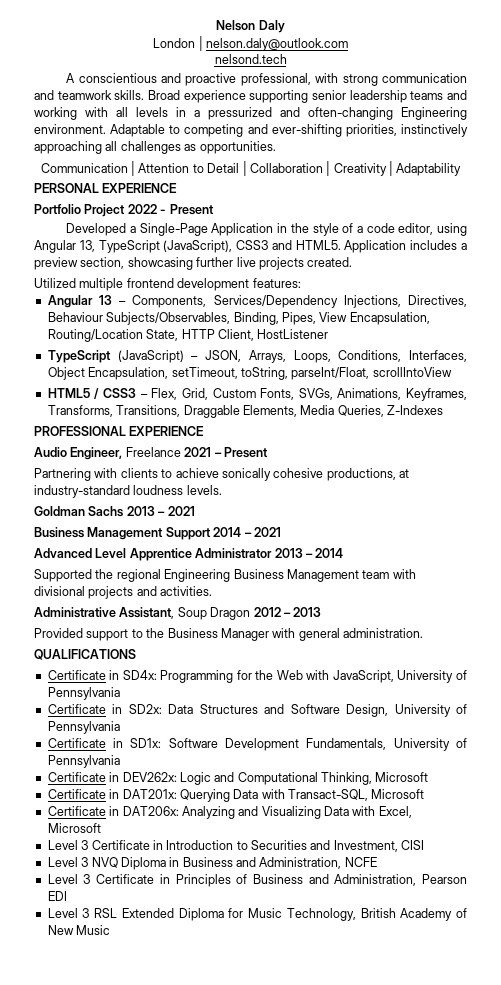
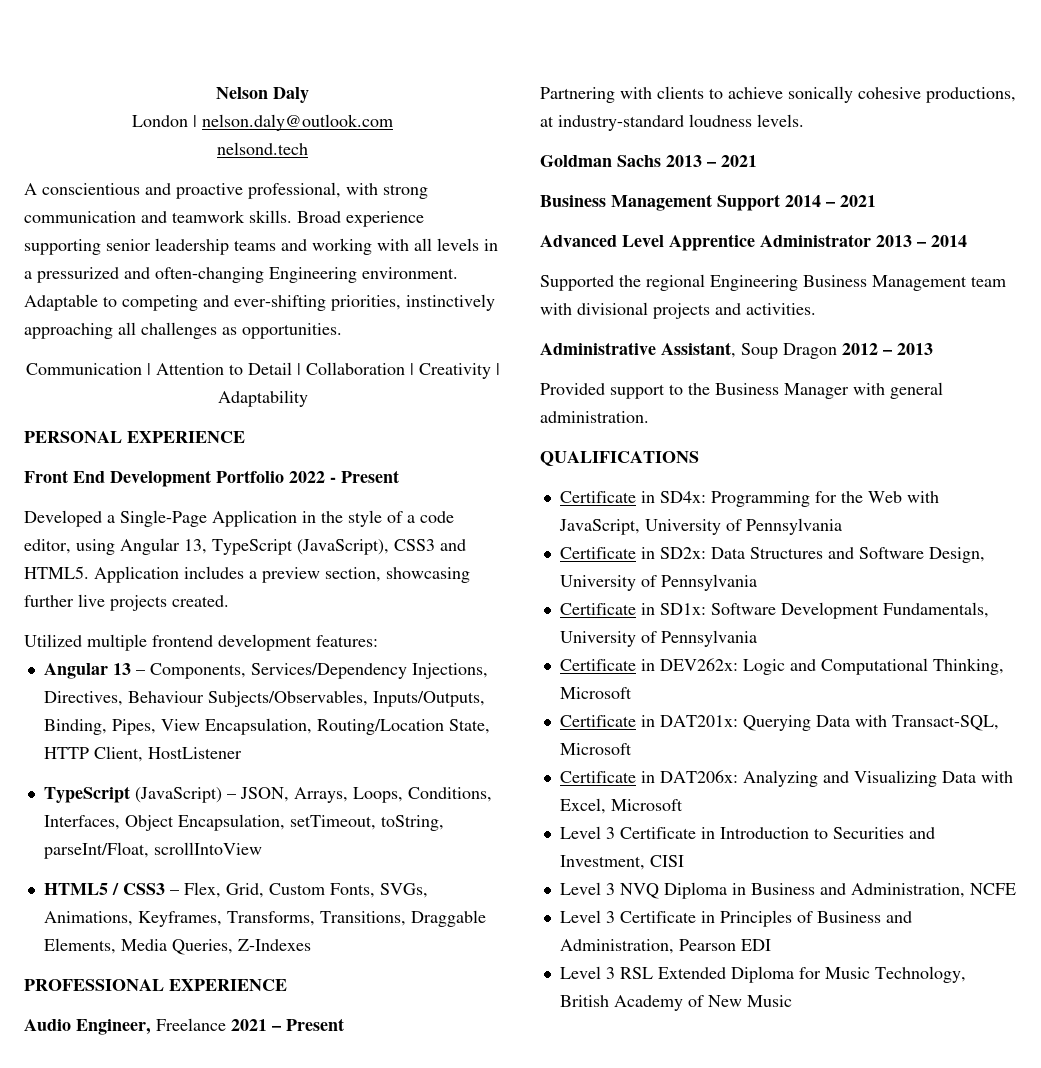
[34,204,126,217] Portfolio Project -> [24,470,284,487] Front End Development Portfolio
(231, 318) none -> [372,691,485,707] Inputs/Outputs,

